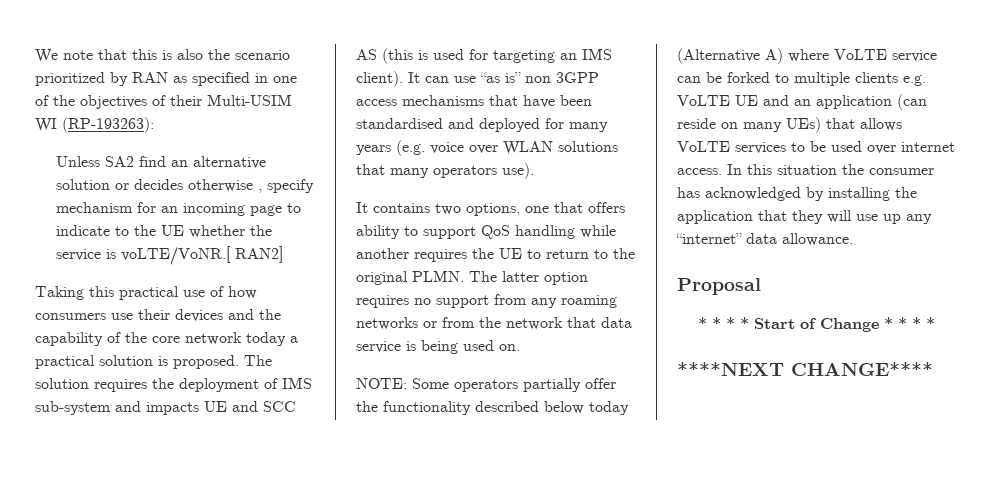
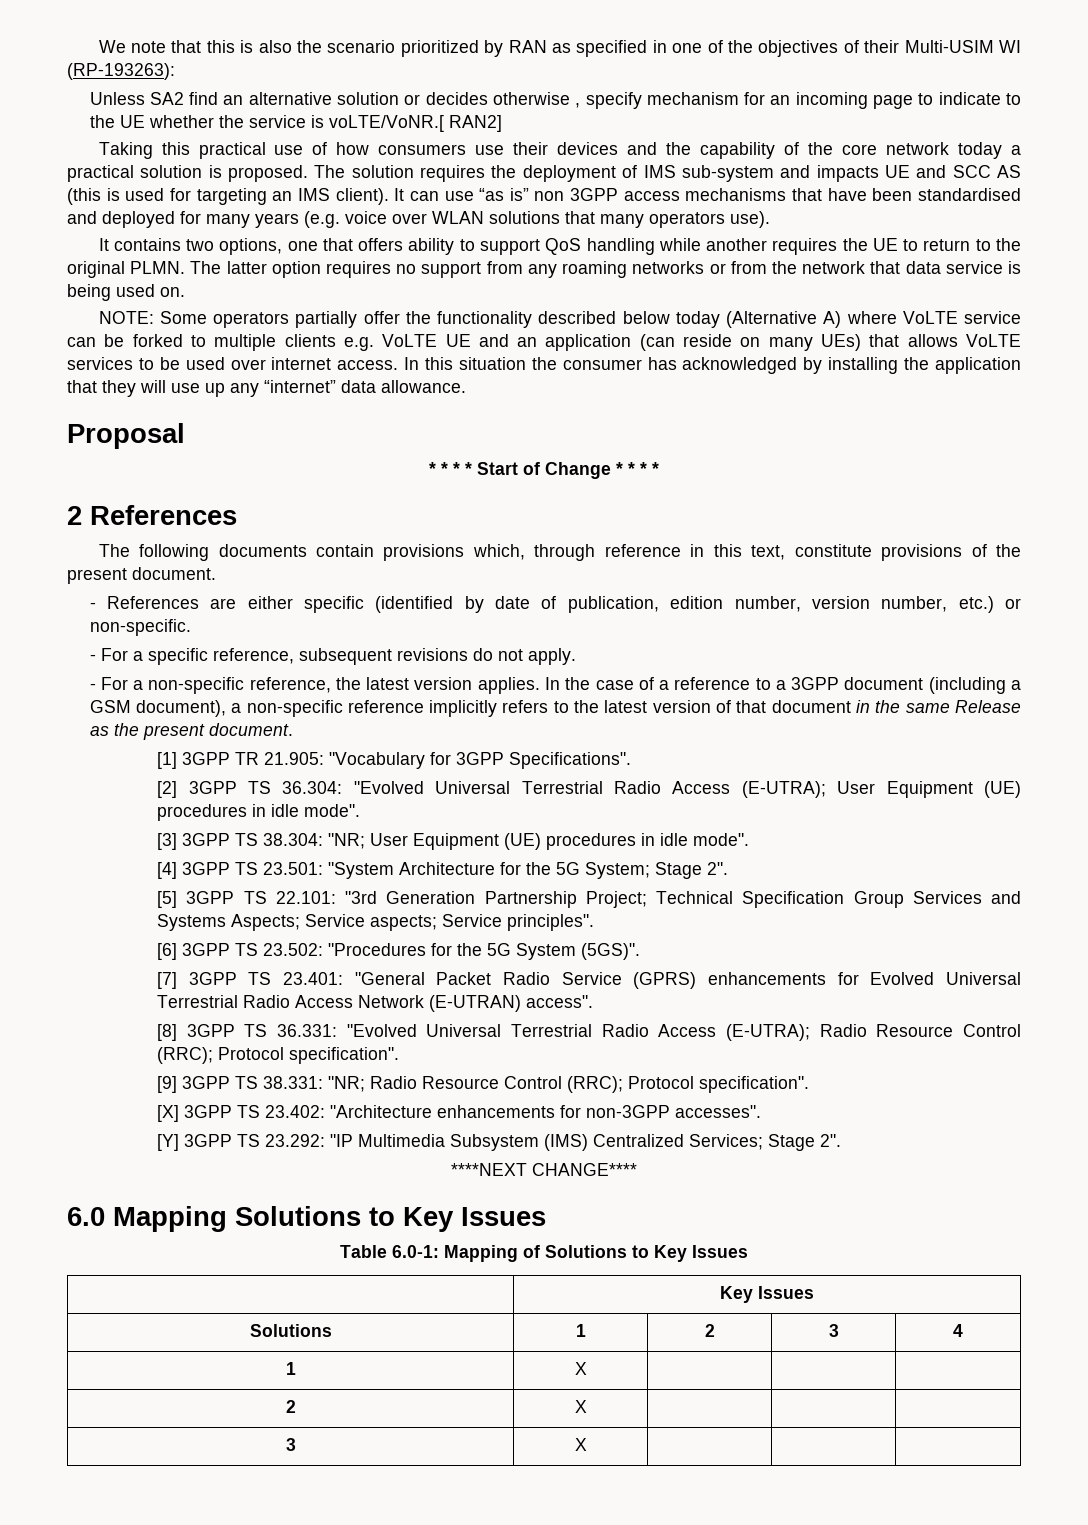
[677,362,933,376] ****NEXT CHANGE**** -> [67,505,237,525] [98,544,1022,561] [67,567,216,584] [89,596,1021,613] [89,619,191,636] [89,648,576,665] [89,677,1022,694] [89,700,1021,717] [89,723,293,740] [157,752,632,769] [157,781,1021,798] [157,804,361,821] [157,833,750,850] [157,862,729,879] [157,891,1022,908] [157,914,595,931] [157,943,641,960] [157,972,1021,989] [157,995,594,1012] [157,1024,1021,1041] [157,1047,400,1064] [157,1076,810,1093] [157,1105,762,1122] [157,1134,842,1151] [451,1163,637,1176] [67,1206,546,1232] [340,1245,748,1262] [720,1286,814,1303] [249,1324,332,1337] [575,1324,586,1337] [704,1324,715,1337] [828,1324,839,1337] [953,1324,963,1337] [285,1362,296,1375] [574,1362,587,1375] [285,1400,296,1413] [574,1400,587,1413] [285,1438,296,1451] [574,1438,587,1451] 2 References // The following documents contain provisions which, through reference in this text, constitute provisions of the present document. // - References are either specific (identified by date of publication, edition number, version number, etc.) or non-specific. // - For a specific reference, subsequent revisions do not apply. // - For a non-specific reference, the latest version applies. In the case of a reference to a 3GPP document (including a GSM document), a non-specific reference implicitly refers to the latest version of that document in the same Release as the present document. // [1] 3GPP TR 21.905: "Vocabulary for 3GPP Specifications". // [2] 3GPP TS 36.304: "Evolved Universal Terrestrial Radio Access (E-UTRA); User Equipment (UE) procedures in idle mode". // [3] 3GPP TS 38.304: "NR; User Equipment (UE) procedures in idle mode". // [4] 3GPP TS 23.501: "System Architecture for the 5G System; Stage 2". // [5] 3GPP TS 22.101: "3rd Generation Partnership Project; Technical Specification Group Services and Systems Aspects; Service aspects; Service principles". // [6] 3GPP TS 23.502: "Procedures for the 5G System (5GS)". // [7] 3GPP TS 23.401: "General Packet Radio Service (GPRS) enhancements for Evolved Universal Terrestrial Radio Access Network (E-UTRAN) access". // [8] 3GPP TS 36.331: "Evolved Universal Terrestrial Radio Access (E-UTRA); Radio Resource Control (RRC); Protocol specification". // [9] 3GPP TS 38.331: "NR; Radio Resource Control (RRC); Protocol specification". // [X] 3GPP TS 23.402: "Architecture enhancements for non-3GPP accesses". // [Y] 3GPP TS 23.292: "IP Multimedia Subsystem (IMS) Centralized Services; Stage 2". // ****NEXT CHANGE**** // 6.0 Mapping Solutions to Key Issues // Table 6.0-1: Mapping of Solutions to Key Issues // | Key Issues // Solutions | 1 | 2 | 3 | 4 // 1 | X | | | // 2 | X | | | // 3 | X | | |

